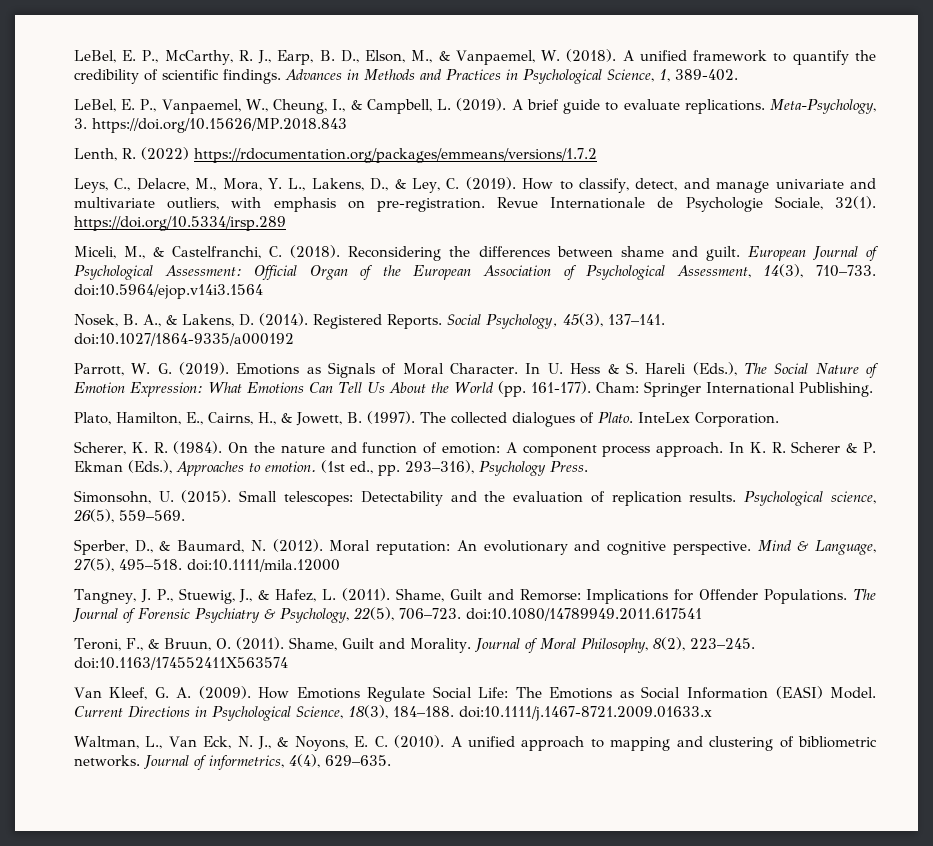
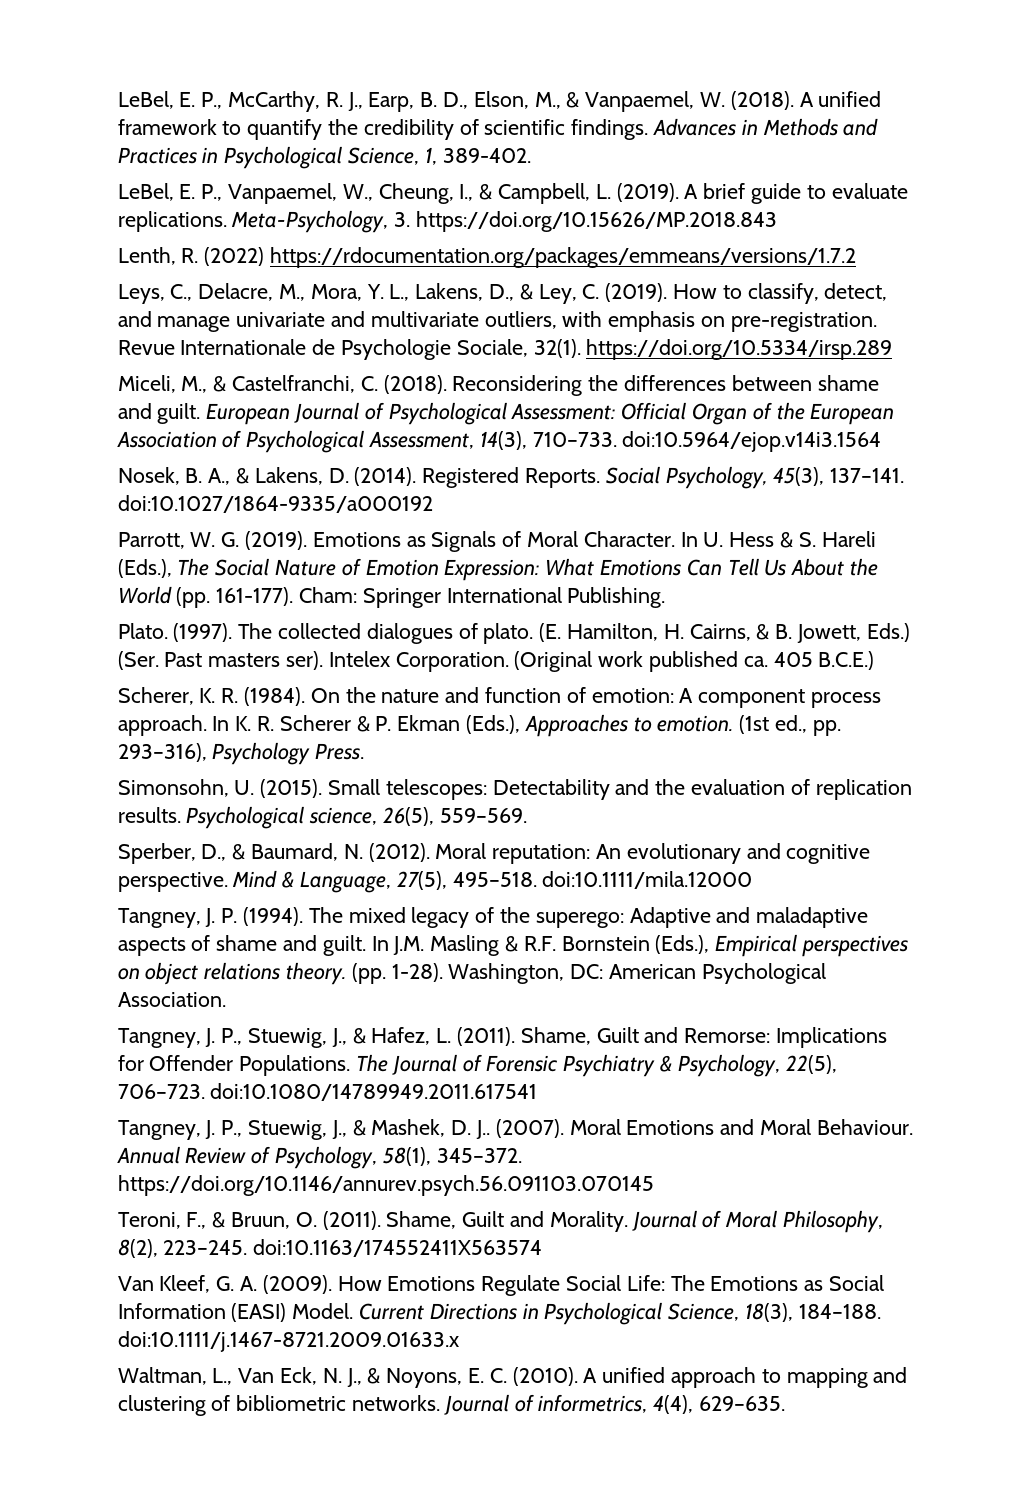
[73,412,362,426] Plato, Hamilton, E., Cairns, H., & Jowett, B. -> [117,623,168,639] Plato.
[597,412,779,427] Plato. InteLex Corporation. -> [483,623,910,644] [117,651,875,672] plato. (E. Hamilton, H. Cairns, & B. Jowett, Eds.) (Ser. Past masters ser). Intelex Corporation. (Original work published ca. 405 B.C.E.)
(340, 565) none -> [117,907,869,928] [117,934,909,957] [117,962,826,985] [117,992,226,1007] // Tangney, J. P. (1994). The mixed legacy of the superego: Adaptive and maladaptive aspects of shame and guilt. In J.M. Masling & R.F. Bornstein (Eds.), Empirical perspectives on object relations theory. (pp. 1-28). Washington, DC: American Psychological Association.
(702, 614) none -> [117,1119,913,1140] [116,1146,522,1169] [117,1175,654,1196] // Tangney, J. P., Stuewig, J., & Mashek, D. J.. (2007). Moral Emotions and Moral Behaviour. Annual Review of Psychology, 58(1), 345–372. https://doi.org/10.1146/annurev.psych.56.091103.070145

